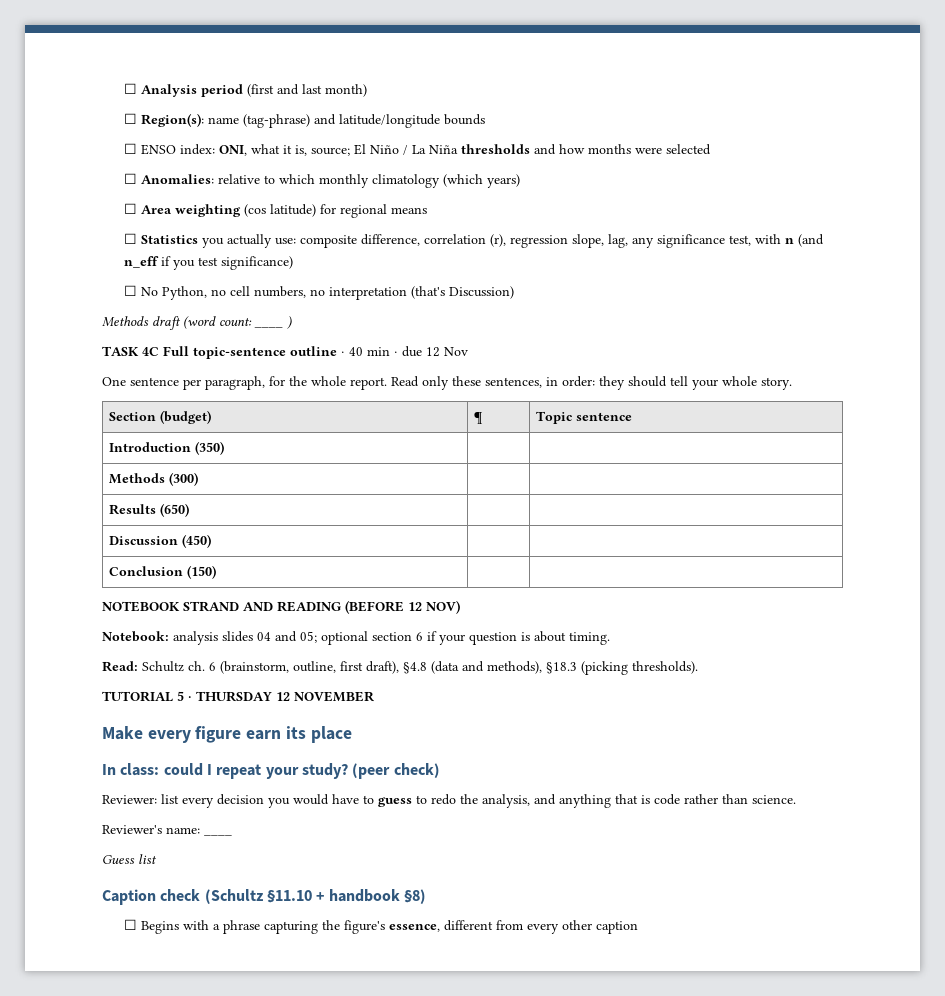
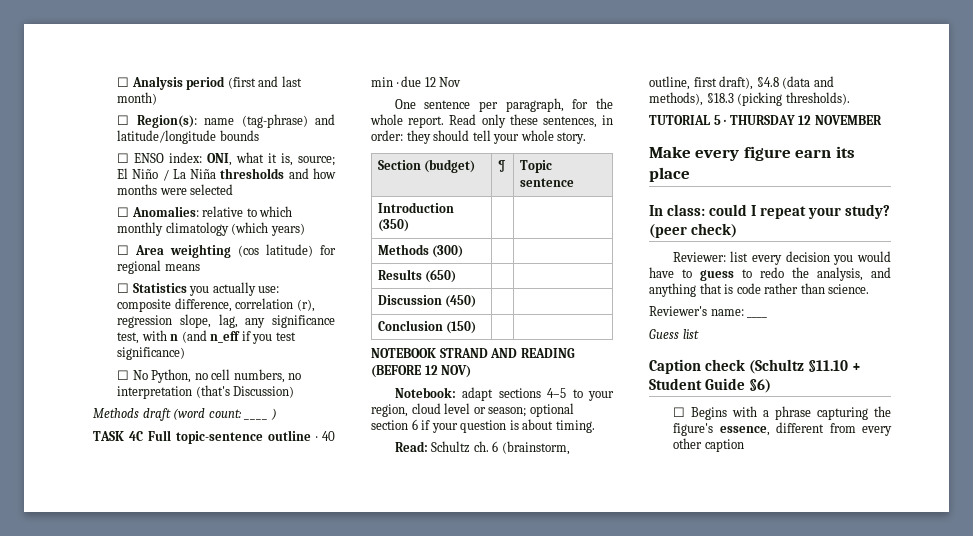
[173,631,317,645] analysis slides 04 and 05; -> [462,387,614,401] [371,403,527,417] adapt sections 4–5 to your region, cloud level or season;
[328,889,426,904] handbook §8) -> [649,378,772,393] Student Guide §6)

